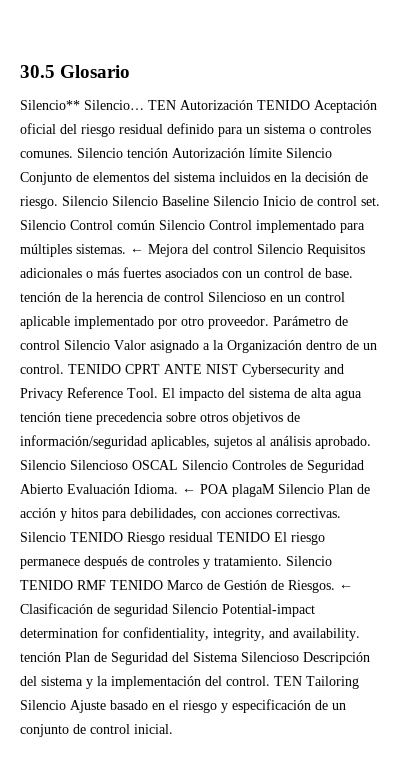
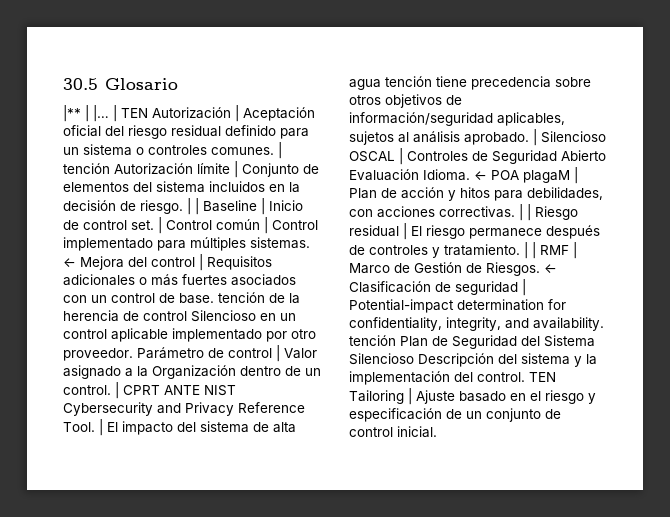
[20,100,144,110] Silencio** Silencio… -> [63,105,117,122] |** | |… |
[257,100,310,110] TENIDO -> [235,105,239,122] |
[77,148,123,158] Silencio -> [278,142,282,159] |
[286,148,332,158] Silencio -> [234,161,238,178] |
[62,196,259,206] Silencio Silencio Baseline Silencio -> [187,198,265,215] | | Baseline |
[20,220,66,230] Silencio -> [158,217,162,234] |
[159,220,205,230] Silencio -> [264,217,268,234] |
[257,244,303,254] Silencio -> [199,254,203,271] |
[64,340,110,350] Silencio -> [276,345,280,362] |
[68,364,121,374] TENIDO -> [115,382,119,399] |
(158, 393) none -> [99,419,103,436] |
[20,460,66,470] Silencio -> [533,129,537,146] |
[182,460,228,470] Silencio -> [399,148,403,165] |
[278,484,324,494] Silencio -> [574,167,578,184] |
[20,532,123,542] Silencio TENIDO -> [519,204,531,221] | |
[217,532,270,542] TENIDO -> [403,223,407,240] |
[286,556,332,566] [20,580,163,590] Silencio TENIDO RMF TENIDO -> [524,242,577,259] | | RMF |
[172,604,218,614] Silencio -> [522,279,526,296] |
[20,700,66,710] Silencio -> [408,388,412,405] |

